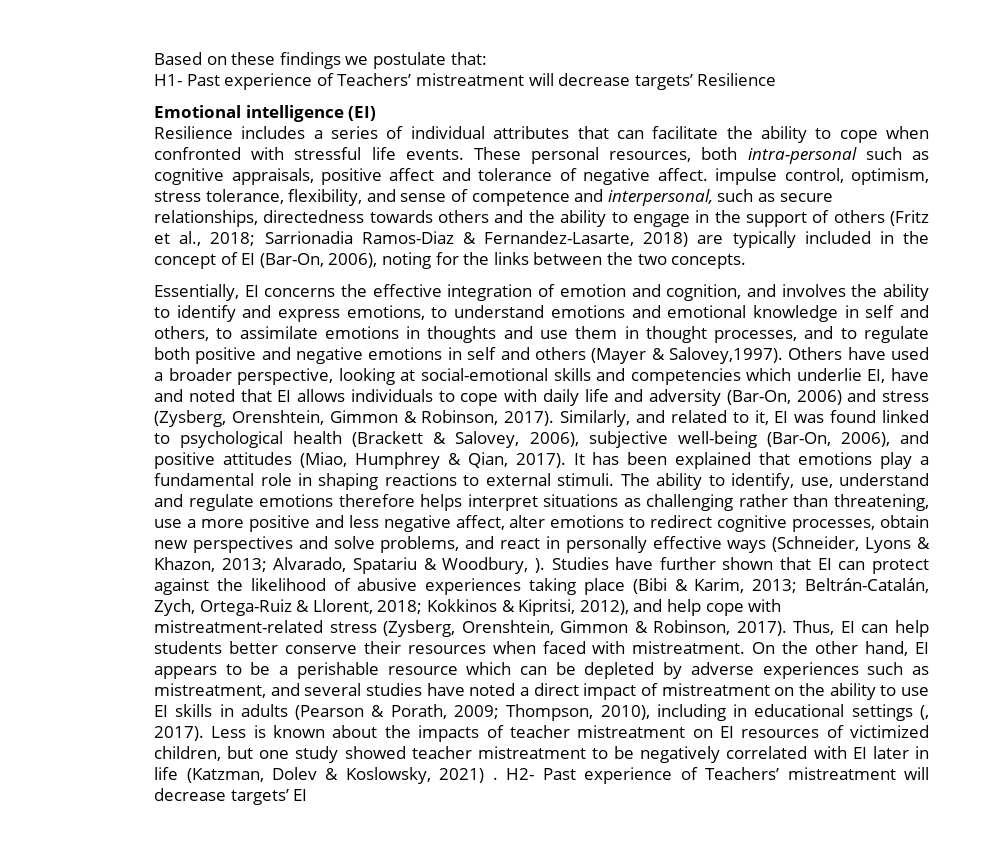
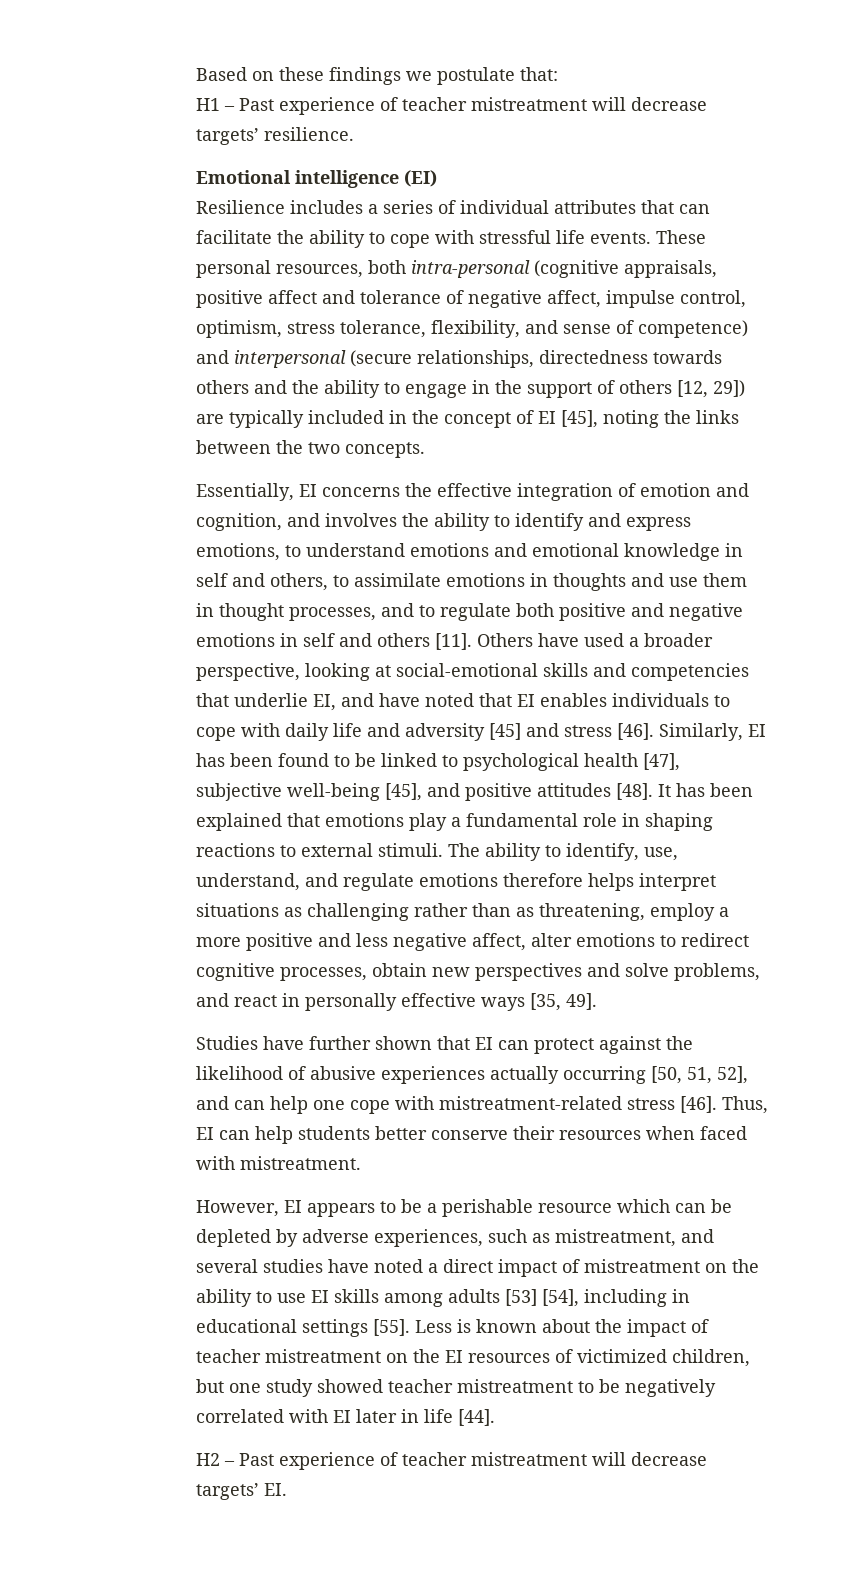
[154,73,777,90] H1- Past experience of Teachers’ mistreatment will decrease targets’ Resilience -> [196,97,708,115] [196,127,355,145] H1 – Past experience of teacher mistreatment will decrease targets’ resilience.
[885,126,929,139] [154,147,242,160] when confronted -> (431, 241) none
[865,147,929,160] [154,168,225,185] such as cognitive -> [534,260,620,278] (cognitive
[657,168,708,181] affect. -> [547,290,602,308] affect,
[471,189,833,206] competence and interpersonal, such as secure -> [638,320,749,338] [196,350,413,368] competence) and interpersonal (secure
[889,210,929,226] [154,231,689,247] (Fritz et al., 2018; Sarrionadia Ramos-Diaz & Fernandez-Lasarte, 2018) -> [677,380,746,398] [12, 29])
[259,252,459,269] (Bar-On, 2006), noting for -> [561,410,660,428] [45], noting
[591,347,783,364] (Mayer & Salovey,1997). -> [435,633,473,650] [11].
[746,368,792,381] which -> [196,693,230,707] that
[891,368,930,381] [154,389,184,402] have and -> [341,693,421,707] and have
[297,389,346,402] allows -> [540,693,608,707] enables
[726,389,930,405] [154,410,929,427] [154,431,930,448] [154,452,566,469] (Bar-On, 2006) and stress (Zysberg, Orenshtein, Gimmon & Robinson, 2017). Similarly, and related to it, EI was found linked to psychological health (Brackett & Salovey, 2006), subjective well-being (Bar-On, 2006), and positive attitudes (Miao, Humphrey & Qian, 2017). -> [489,723,767,741] [196,753,681,771] [196,783,654,801] [45] and stress [46]. Similarly, EI has been found to be linked to psychological health [47], subjective well-being [45], and positive attitudes [48].
[839,473,930,486] understand -> [196,873,301,891] understand,
[834,494,929,511] [154,519,183,528] threatening, use -> [516,903,716,921] as threatening, employ
[772,536,931,553] [154,557,545,574] (Schneider, Lyons & Khazon, 2013; Alvarado, Spatariu & Woodbury, ). -> [530,993,598,1011] [35, 49]. //
[529,578,930,595] [154,599,782,616] [154,620,787,637] taking place (Bibi & Karim, 2013; Beltrán-Catalán, Zych, Ortega-Ruiz & Llorent, 2018; Kokkinos & Kipritsi, 2012), and help cope with mistreatment-related stress (Zysberg, Orenshtein, Gimmon & Robinson, 2017). -> [490,1066,749,1084] [196,1096,718,1114] actually occurring [50, 51, 52], and can help one cope with mistreatment-related stress [46].
[752,641,909,656] On the other hand, -> [196,1200,280,1217] // However,
[762,662,859,679] experiences -> [374,1229,484,1247] experiences,
[219,704,650,721] in adults (Pearson & Porath, 2009; Thompson, 2010), -> [384,1289,580,1307] among adults [53] [54],
[919,705,929,720] [154,726,205,741] (, 2017). -> [373,1319,411,1336] [55].
[418,725,480,742] impacts -> [627,1319,687,1337] impact
(713, 733) none -> [413,1349,441,1363] the
[186,767,930,784] [154,788,308,805] (Katzman, Dolev & Koslowsky, 2021) . H2- Past experience of Teachers’ mistreatment will decrease targets’ EI -> [458,1409,496,1426] [196,1452,708,1470] [196,1483,288,1500] [44]. // H2 – Past experience of teacher mistreatment will decrease targets’ EI.

